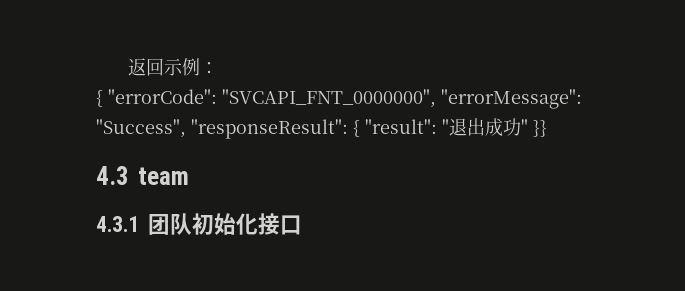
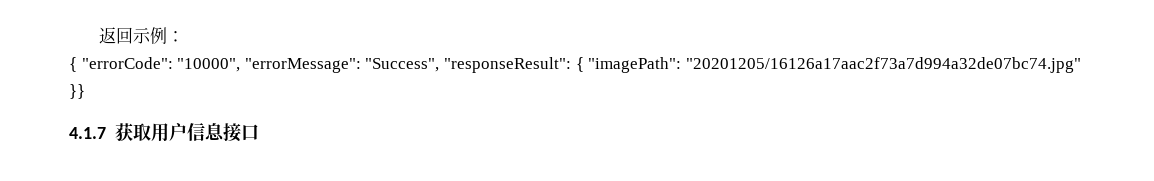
[222,89,436,108] "SVCAPI_FNT_0000000", -> [177,58,241,72] "10000",
[365,118,547,137] [96,166,189,185] [96,213,258,235] "result": "退出成功" }} // 4.3 team // 4.3.1团队初始化 -> [588,57,1081,73] [69,84,85,99] [69,123,225,142] "imagePath": "20201205/16126a17aac2f73a7d994a32de07bc74.jpg" }} // 4.1.7获取用户信息

